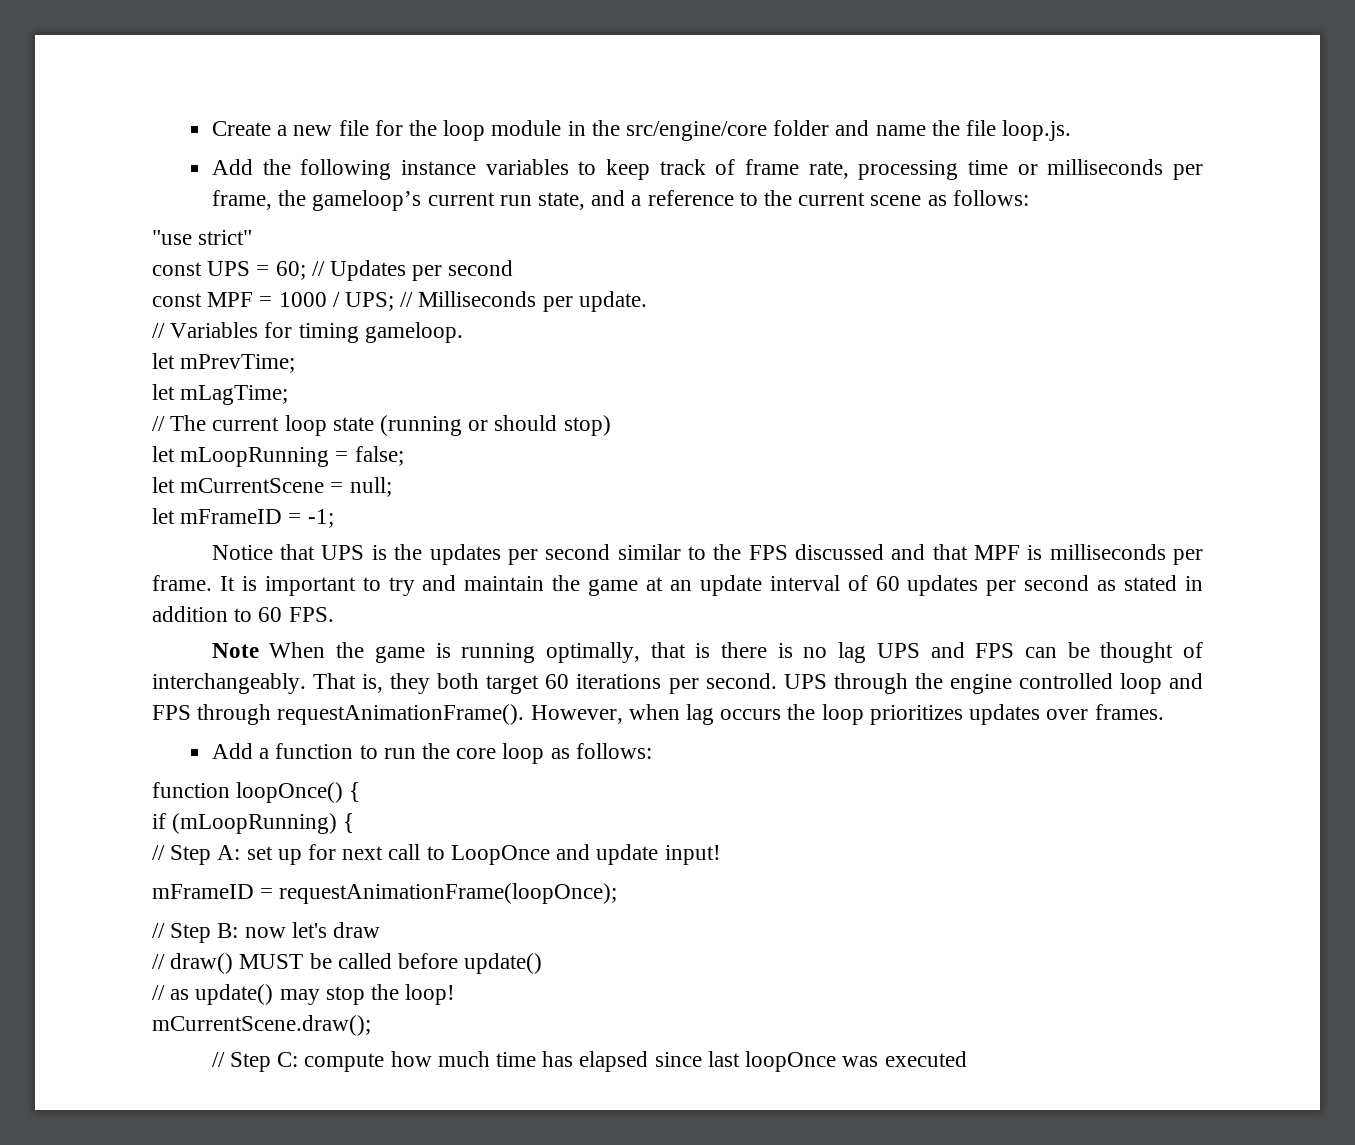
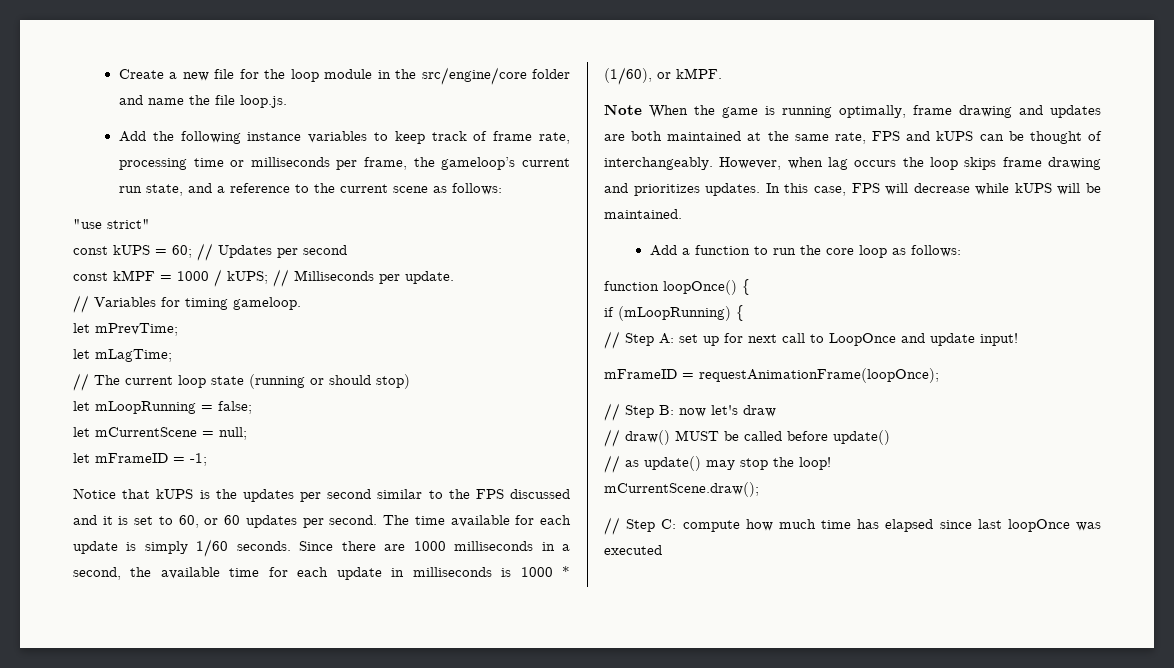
[207,261,251,276] UPS -> [113,245,150,255] kUPS
[207,292,254,307] MPF -> [113,270,155,281] kMPF
[345,292,395,311] UPS; -> [227,271,268,284] kUPS;
[321,545,365,560] UPS -> [156,489,194,499] kUPS
[932,544,1203,565] [152,575,1204,596] [152,606,334,622] that MPF is milliseconds per frame. It is important to try and maintain the game at an update interval of 60 updates per second as stated in addition to 60 FPS. -> [102,515,571,528] [73,539,570,557] [73,566,570,580] [604,67,722,85] it is set to 60, or 60 updates per second. The time available for each update is simply 1/60 seconds. Since there are 1000 milliseconds in a second, the available time for each update in milliseconds is 1000 * (1/60), or kMPF.
[650,642,1015,663] that is there is no lag UPS and FPS -> [913,105,1101,118] [604,131,974,144] frame drawing and updates are both maintained at the same rate, FPS and kUPS
[313,673,1203,694] [152,704,525,725] That is, they both target 60 iterations per second. UPS through the engine controlled loop and FPS through requestAnimationFrame(). -> (713, 163) none
[869,704,1164,725] prioritizes updates over frames. -> [964,157,1101,170] [604,183,1101,196] [604,209,682,219] skips frame drawing and prioritizes updates. In this case, FPS will decrease while kUPS will be maintained.

